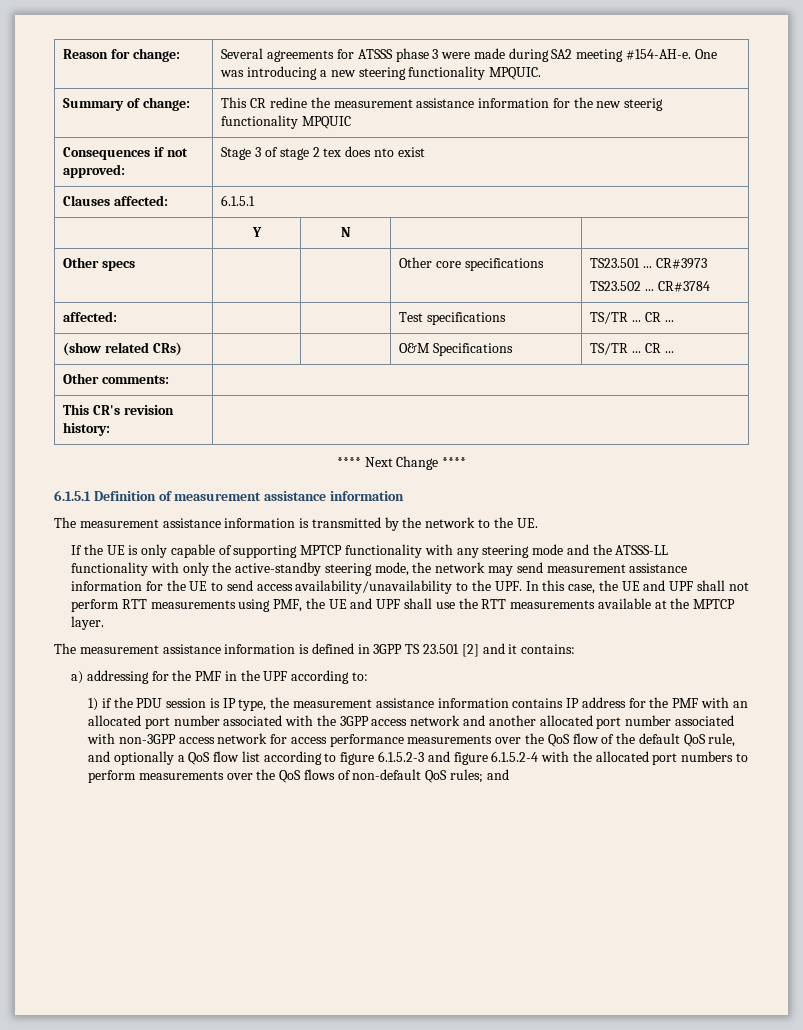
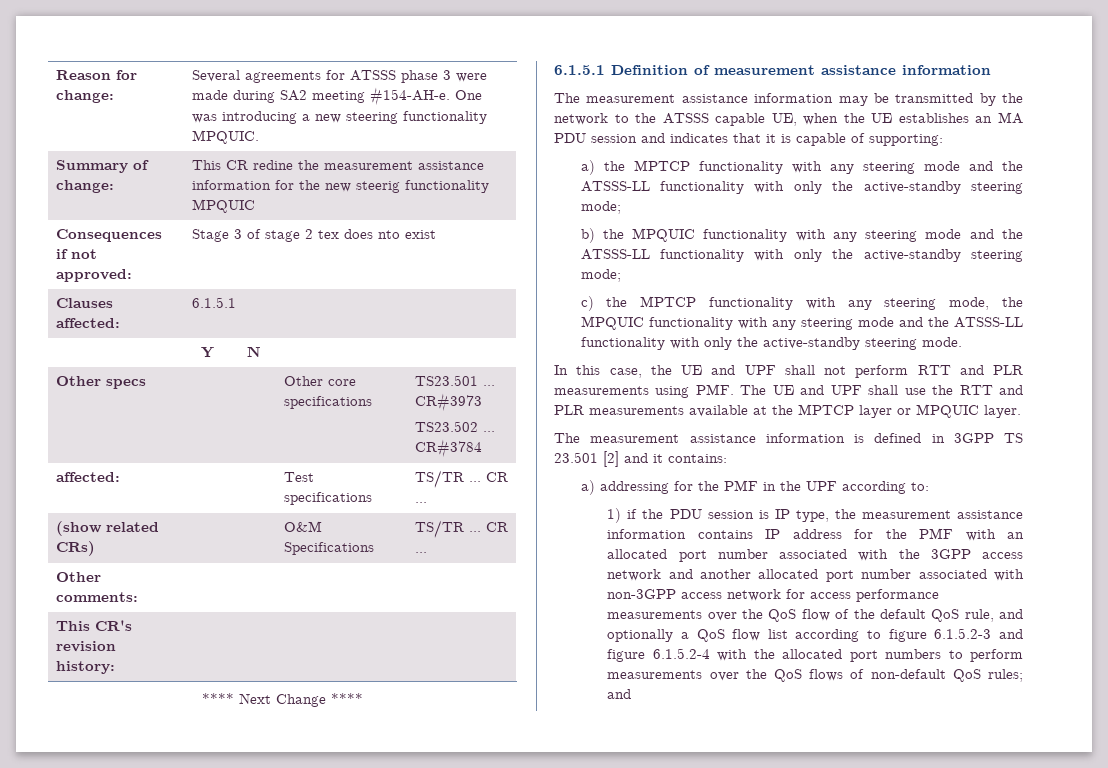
[299,518,310,528] is -> [838,93,889,106] may be
[516,518,538,528] [70,544,298,558] UE. // If the UE is only capable of supporting -> [662,112,1023,126] [554,133,943,146] [580,160,625,175] ATSSS capable UE, when the UE establishes an MA PDU session and indicates that it is capable of supporting: // a) the
[374,562,688,576] [70,580,522,594] mode, the network may send measurement assistance information for the UE to send access availability/unavailability to the UPF. -> [580,201,621,214] [580,228,1023,243] [580,249,1023,262] [580,269,621,282] [580,296,1023,311] [580,316,1023,330] [580,337,962,350] mode; // b) the MPQUIC functionality with any steering mode and the ATSSS-LL functionality with only the active-standby steering mode; // c) the MPTCP functionality with any steering mode, the MPQUIC functionality with any steering mode and the ATSSS-LL functionality with only the active-standby steering mode. //
[150,598,325,612] measurements using PMF, the -> [959,365,1023,375] [554,384,767,398] and PLR measurements using PMF. The
(507, 604) none -> [999,385,1023,395] [554,405,584,415] and PLR
(736, 604) none -> [859,404,979,418] layer or MPQUIC

